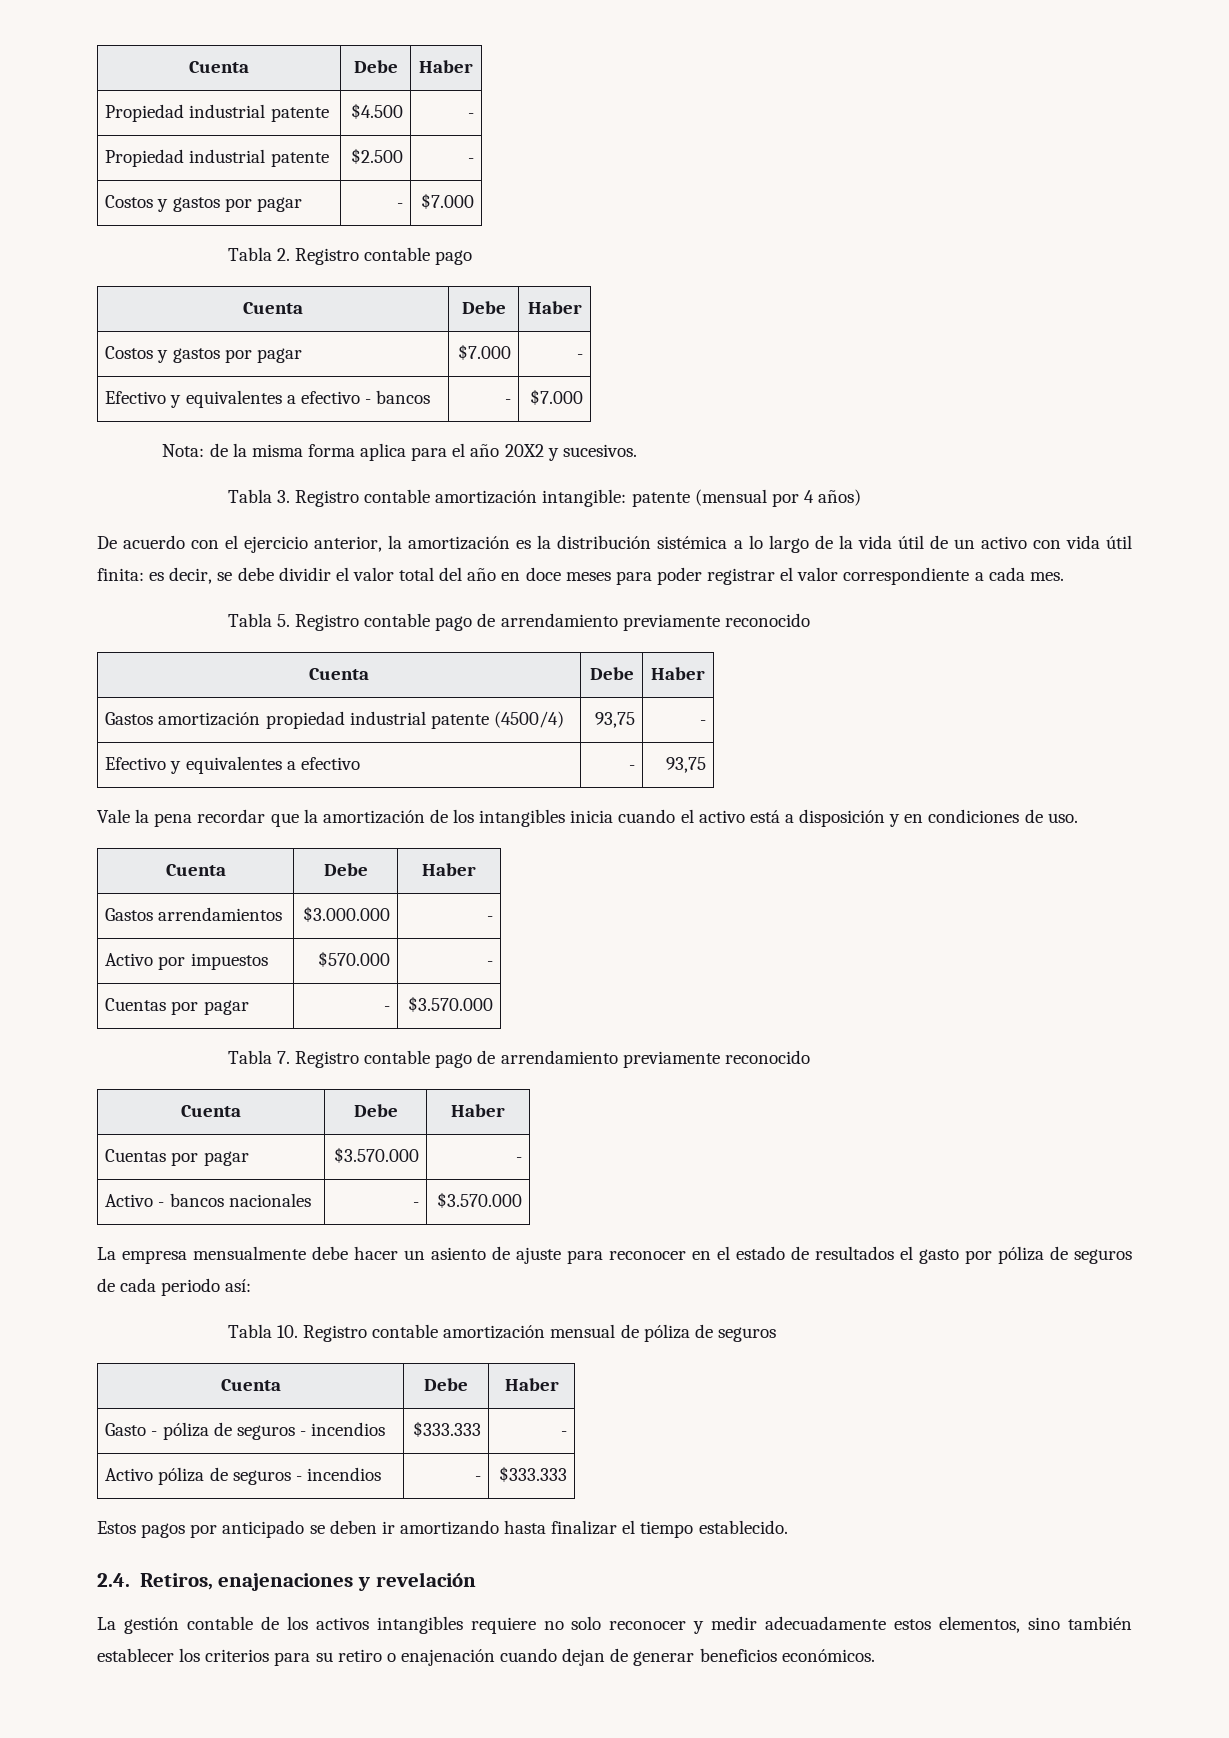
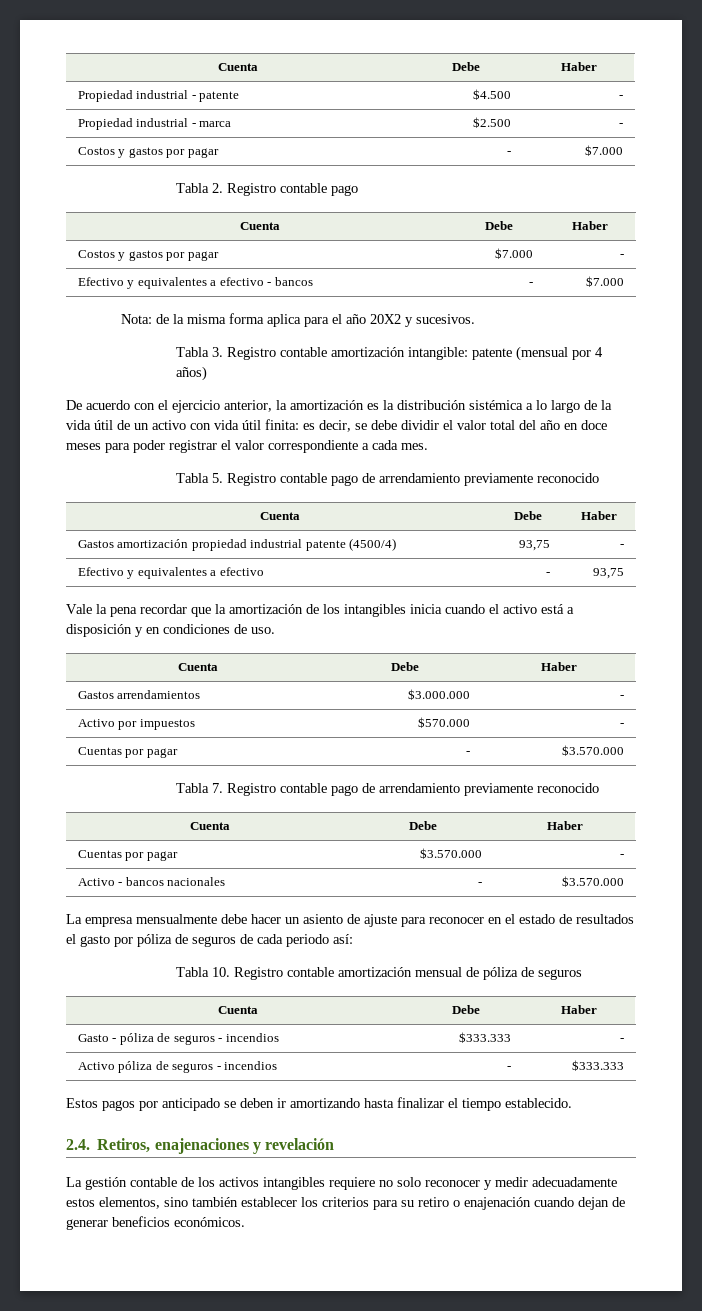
(266, 111) none -> [191,95,196,99] -
[270,152,329,167] patente -> [191,121,232,127] - marca

